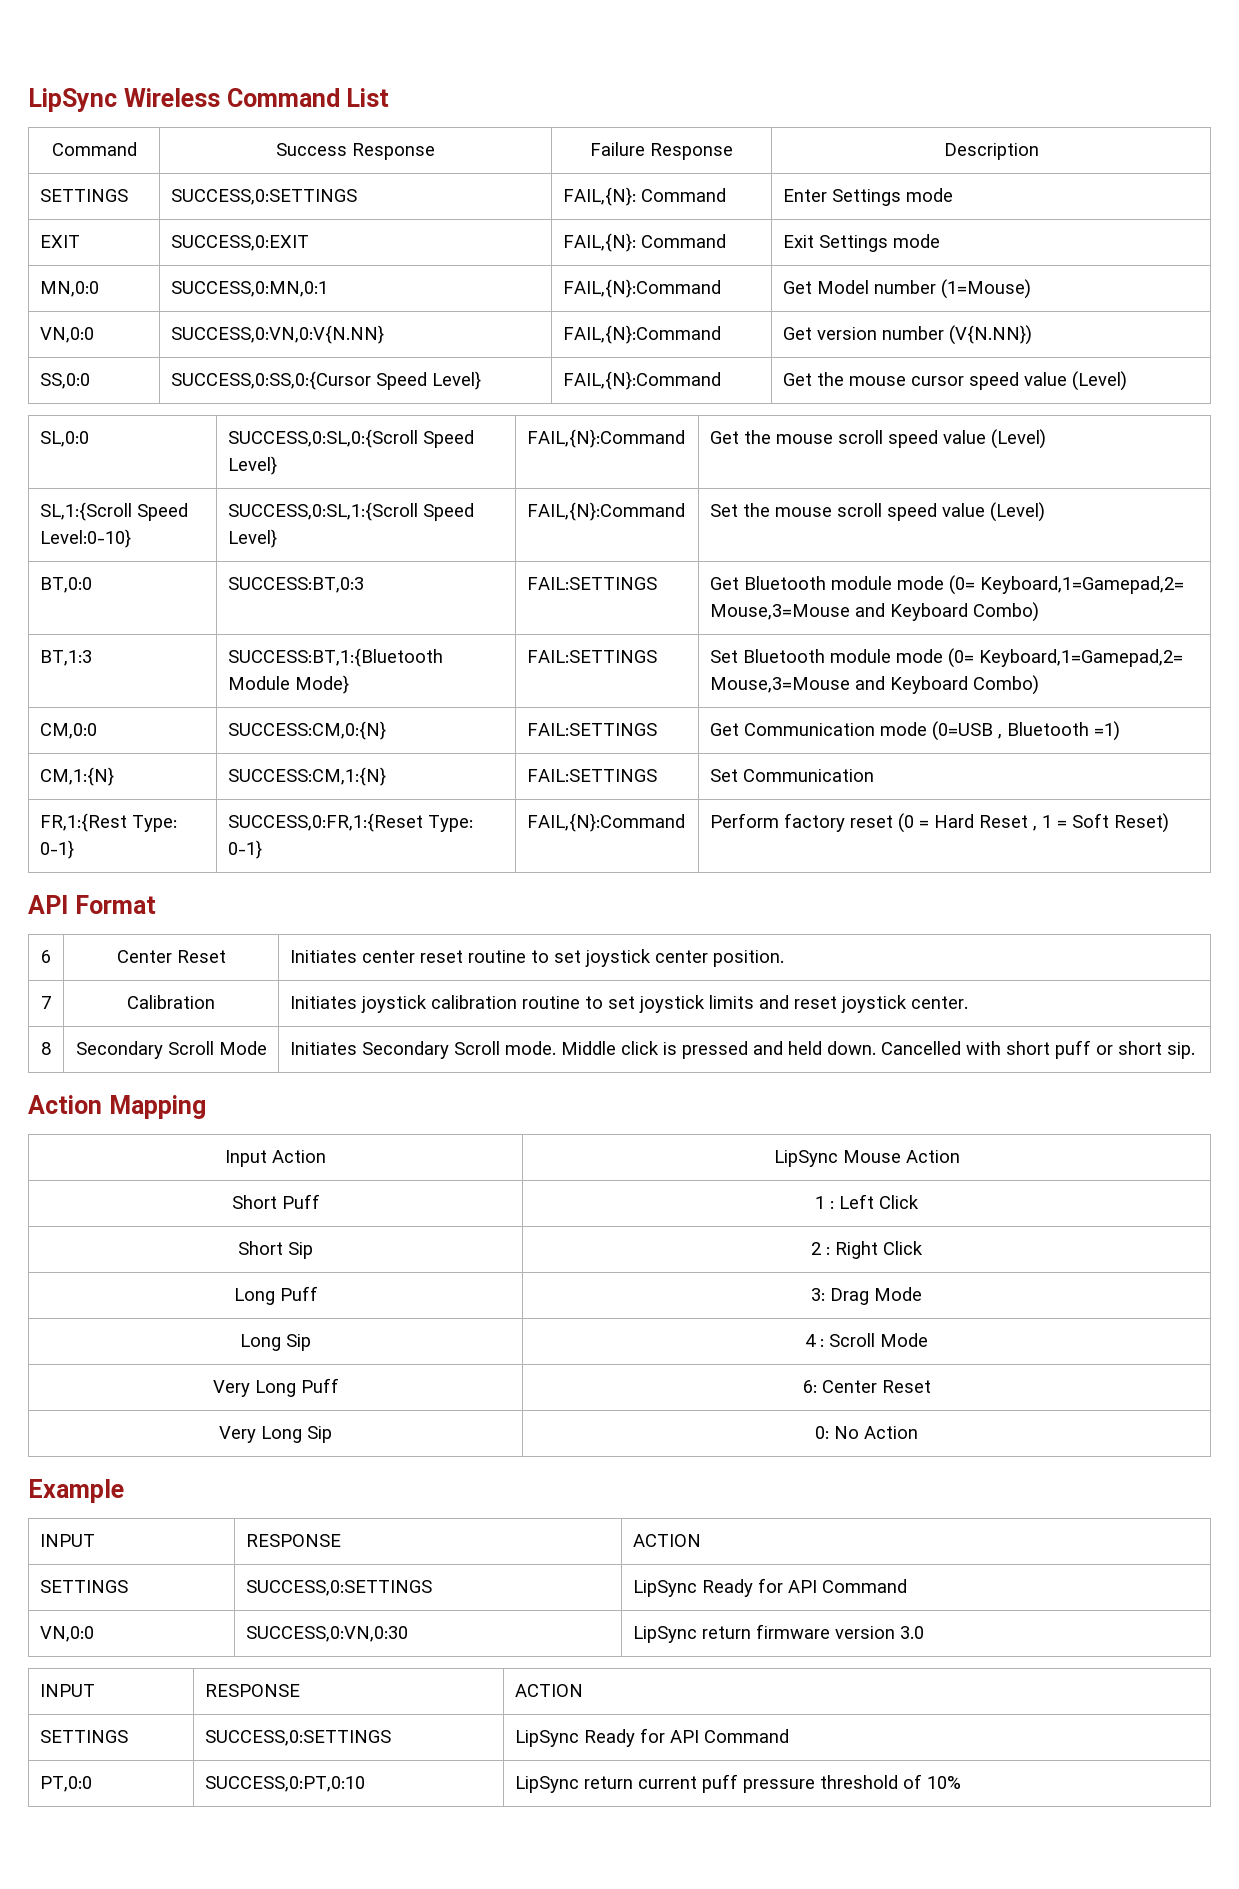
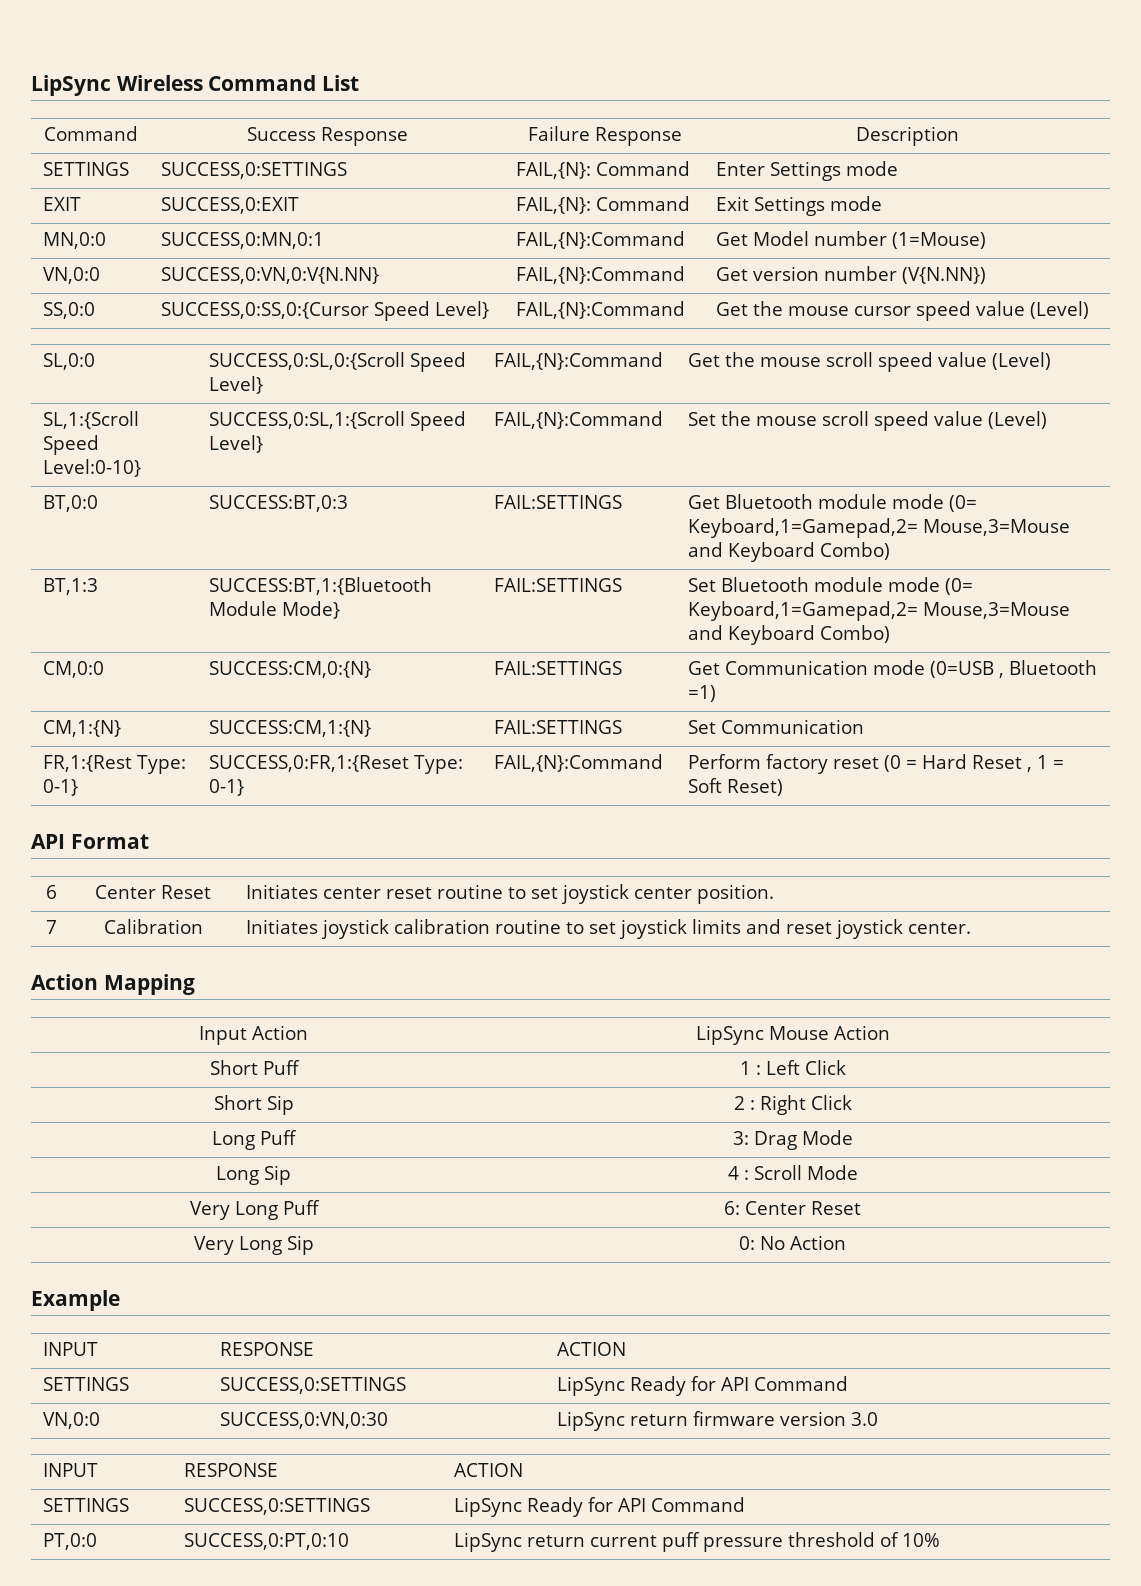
[41,1042,51,1055] [75,1041,267,1059] [290,1040,1196,1059] // 8 | Secondary Scroll Mode | Initiates Secondary Scroll mode. Middle click is pressed and held down. Cancelled with short puff or short sip. -> (971, 928) none

